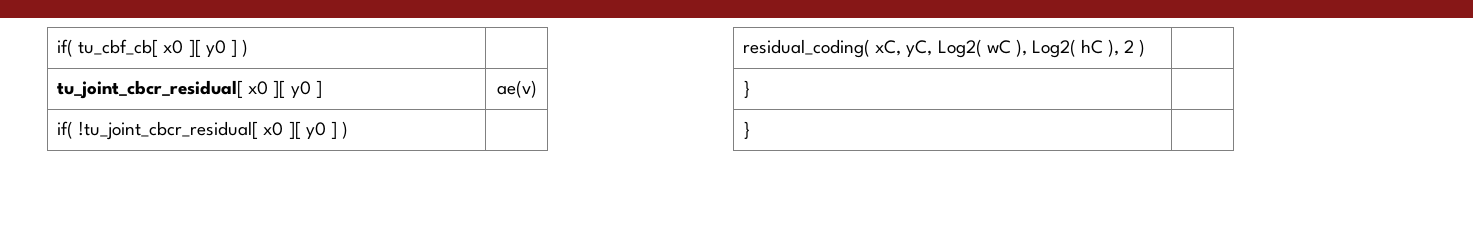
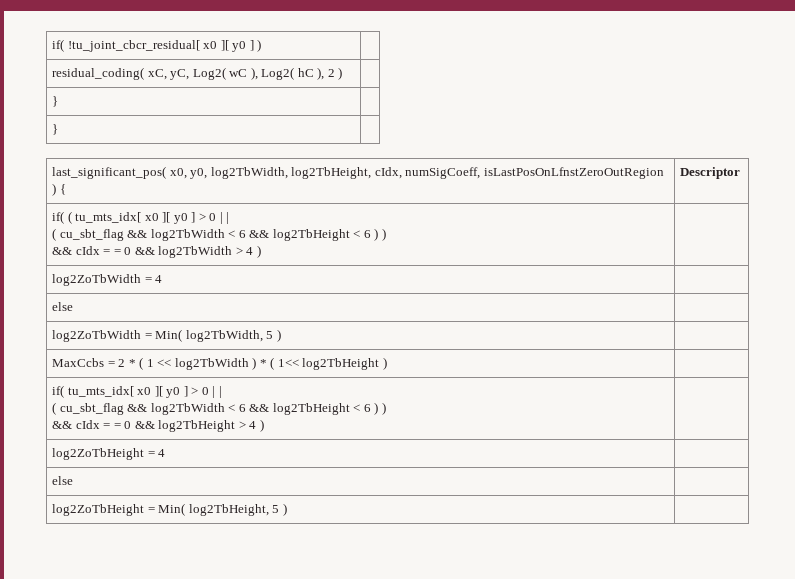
[57,39,248,57] [57,80,322,99] [496,80,537,98] [57,121,74,139] if( tu_cbf_cb[ x0 ][ y0 ] ) | // tu_joint_cbcr_residual[ x0 ][ y0 ] | ae(v) // if( -> [52,39,65,52] if(
(751, 130) none -> [52,166,664,179] [52,183,66,196] [680,167,741,179] [52,211,230,224] [52,228,386,241] [52,245,261,258] [52,274,163,286] [52,302,74,311] [52,329,281,342] [52,357,387,370] [52,385,222,398] [52,402,386,415] [52,419,264,432] [52,448,166,460] [52,476,74,485] [52,503,287,516] // last_significant_pos( x0, y0, log2TbWidth, log2TbHeight, cIdx, numSigCoeff, isLastPosOnLfnstZeroOutRegion ) { | Descriptor // if( ( tu_mts_idx[ x0 ][ y0 ] > 0 | | // ( cu_sbt_flag && log2TbWidth < 6 && log2TbHeight < 6 ) ) // && cIdx = = 0 && log2TbWidth > 4 ) | // log2ZoTbWidth = 4 | // else | // log2ZoTbWidth = Min( log2TbWidth, 5 ) | // MaxCcbs = 2 * ( 1 << log2TbWidth ) * ( 1<< log2TbHeight ) | // if( tu_mts_idx[ x0 ][ y0 ] > 0 | | // ( cu_sbt_flag && log2TbWidth < 6 && log2TbHeight < 6 ) ) // && cIdx = = 0 && log2TbHeight > 4 ) | // log2ZoTbHeight = 4 | // else | // log2ZoTbHeight = Min( log2TbHeight, 5 ) |

